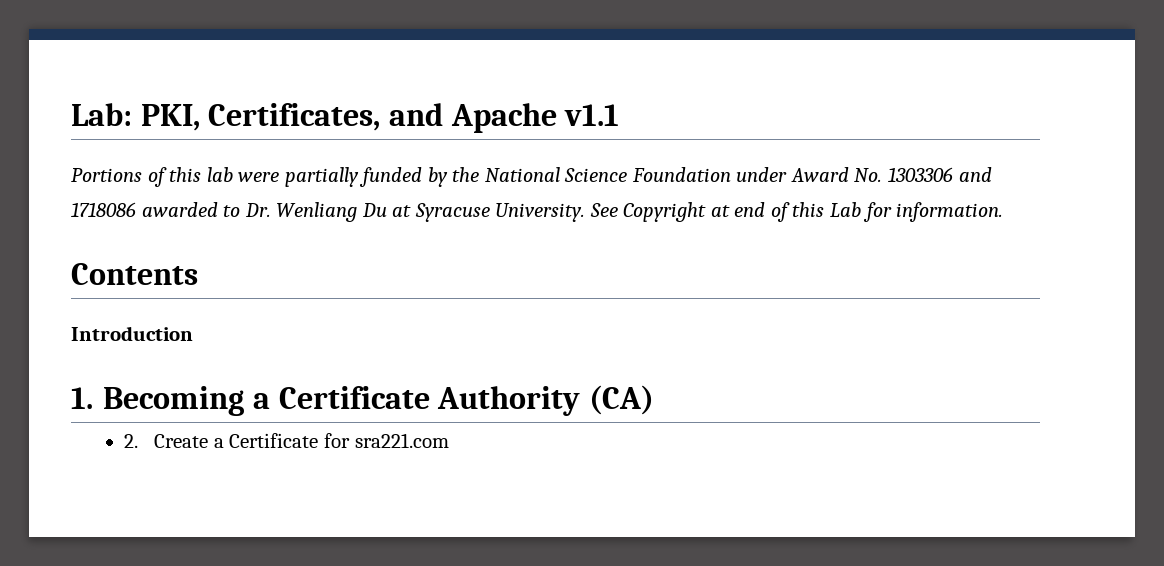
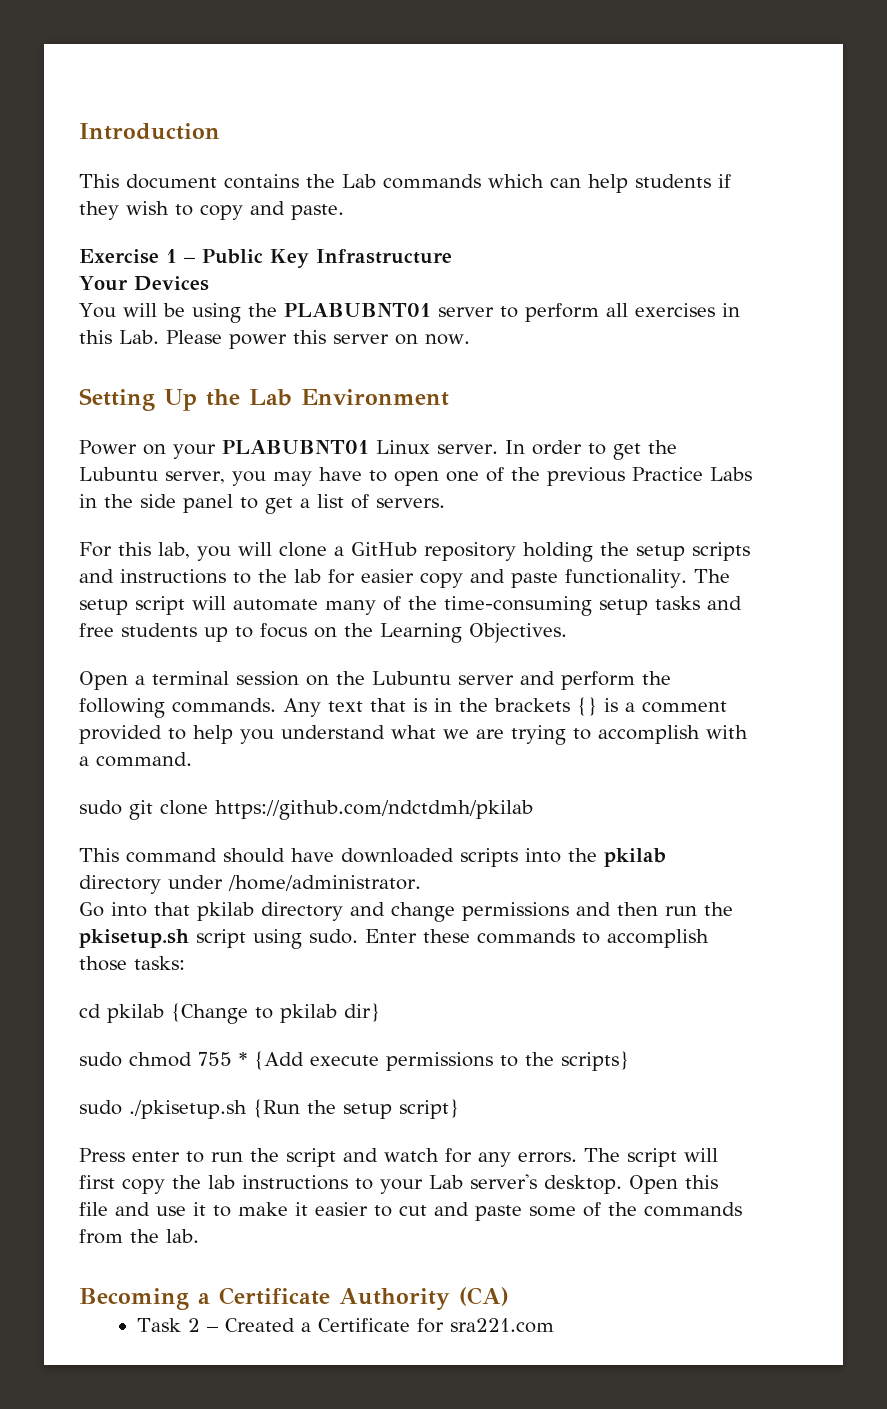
[71,103,620,133] [71,167,992,187] [71,202,1004,222] [71,263,198,285] [71,326,193,341] [71,387,93,409] Lab: PKI, Certificates, and Apache v1.1 // Portions of this lab were partially funded by the National Science Foundation under Award No. 1303306 and 1718086 awarded to Dr. Wenliang Du at Syracuse University. See Copyright at end of this Lab for information. // Contents // Introduction // 1. -> [79,123,220,140] [79,174,731,193] [79,201,344,220] [79,249,452,268] [79,276,209,291] [79,303,740,323] [79,330,470,349] [79,388,449,411] [79,440,677,460] [79,467,752,486] [79,494,445,514] [79,542,750,562] [79,569,730,588] [79,596,742,616] [79,623,567,643] [79,671,671,690] [79,697,727,718] [79,725,748,745] [79,752,192,767] [79,800,533,820] [79,848,666,867] [79,875,421,894] [79,902,733,922] [79,929,709,949] [79,956,185,971] [79,1003,380,1024] [79,1051,629,1071] [79,1099,459,1119] [79,1148,718,1167] [79,1174,718,1194] [79,1202,742,1221] [79,1229,199,1244] Introduction // This document contains the Lab commands which can help students if they wish to copy and paste. // Exercise 1 – Public Key Infrastructure // Your Devices // You will be using the PLABUBNT01 server to perform all exercises in this Lab. Please power this server on now. // Setting Up the Lab Environment // Power on your PLABUBNT01 Linux server. In order to get the Lubuntu server, you may have to open one of the previous Practice Labs in the side panel to get a list of servers. // For this lab, you will clone a GitHub repository holding the setup scripts and instructions to the lab for easier copy and paste functionality. The setup script will automate many of the time-consuming setup tasks and free students up to focus on the Learning Objectives. // Open a terminal session on the Lubuntu server and perform the following commands. Any text that is in the brackets {} is a comment provided to help you understand what we are trying to accomplish with a command. // sudo git clone https://github.com/ndctdmh/pkilab // This command should have downloaded scripts into the pkilab directory under /home/administrator. // Go into that pkilab directory and change permissions and then run the pkisetup.sh script using sudo. Enter these commands to accomplish those tasks: // cd pkilab {Change to pkilab dir} // sudo chmod 755 * {Add execute permissions to the scripts} // sudo ./pkisetup.sh {Run the setup script} // Press enter to run the script and watch for any errors. The script will first copy the lab instructions to your Lab server's desktop. Open this file and use it to make it easier to cut and paste some of the commands from the lab. //
[123,434,209,448] 2. Create -> [137,1318,296,1332] Task 2 – Created

